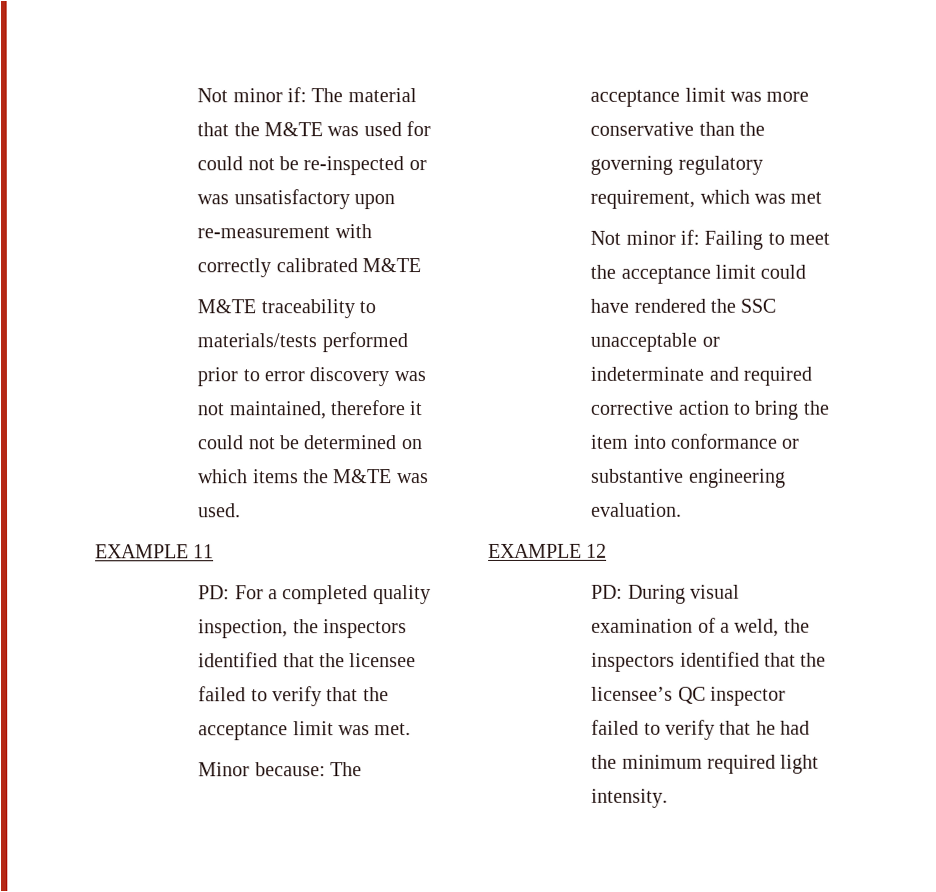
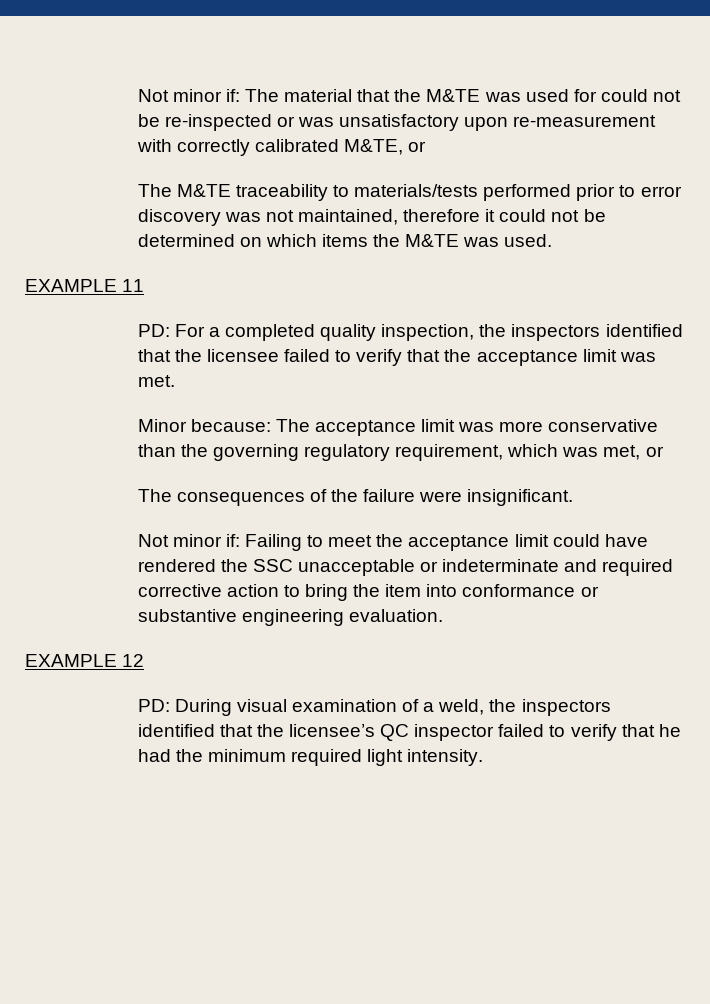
[362,258,421,273] M&TE // -> [343,139,427,155] [137,184,172,197] M&TE, or // The
[790,191,823,204] met -> [603,445,664,460] [137,489,574,506] met, or // The consequences of the failure were insignificant.

